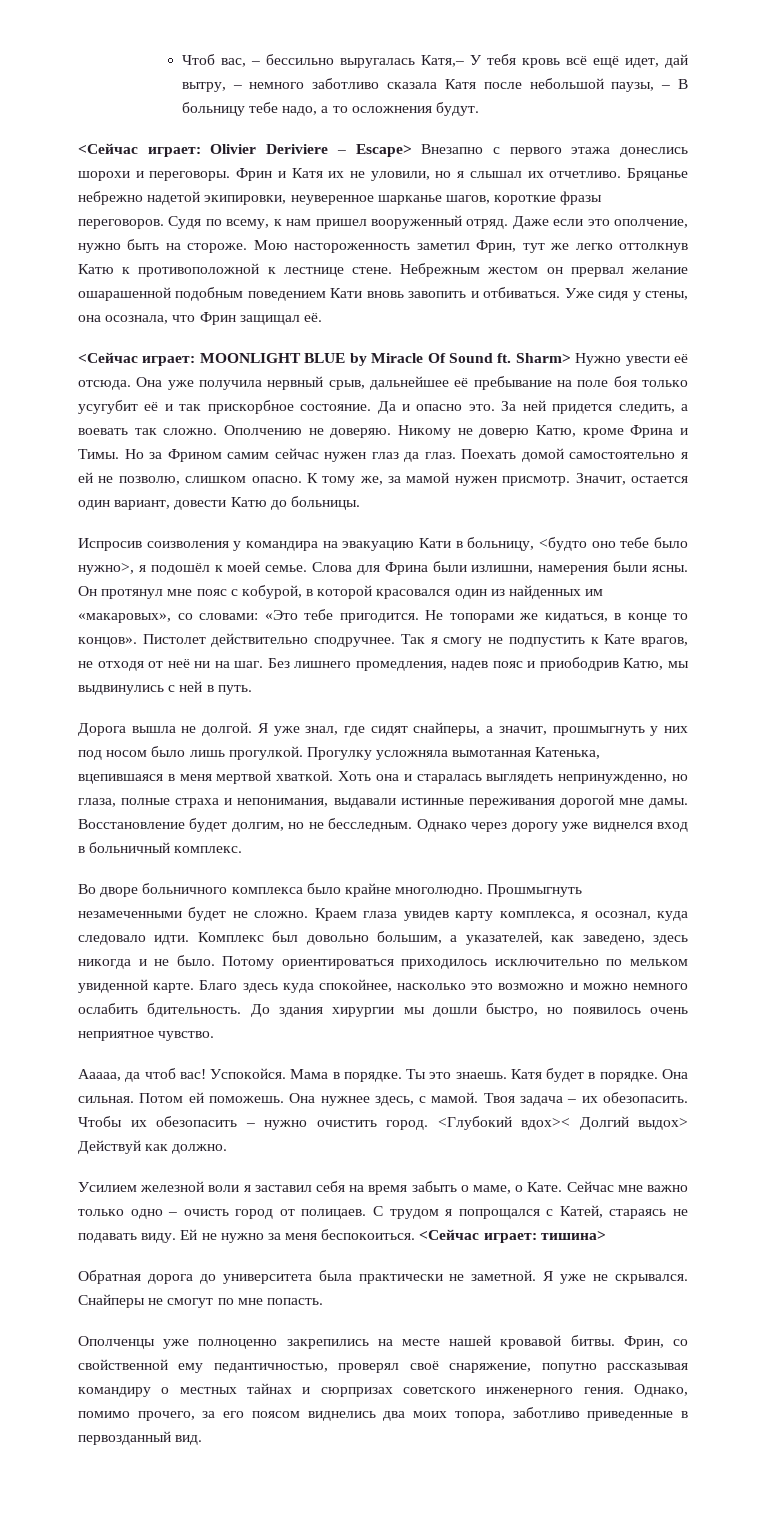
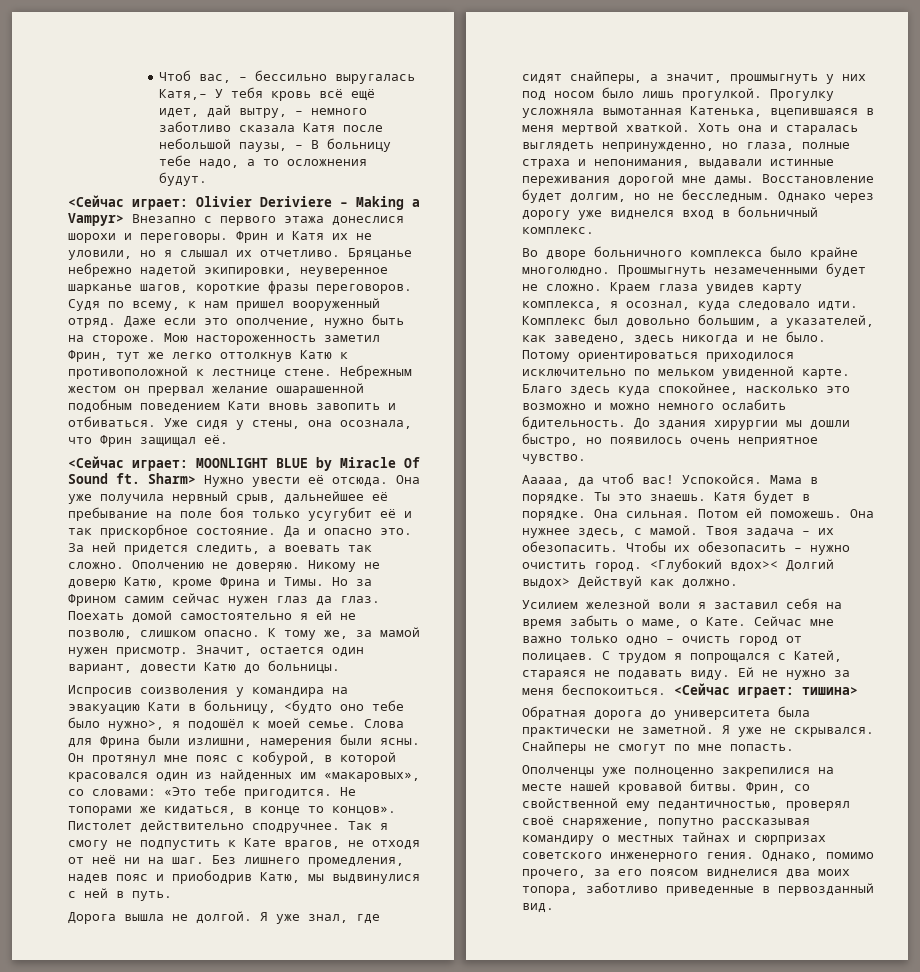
[355,144,412,157] Escape> -> [356,196,420,210] [68,213,124,226] Making a Vampyr>
[620,147,688,157] донеслись -> [332,216,404,226] донеслися
[78,685,164,695] выдвинулись -> [332,874,420,884] выдвинулися
[401,959,488,969] приходилось -> [706,352,794,362] приходилося
[609,1209,667,1219] стараясь -> [522,670,586,680] стараяся
[286,1339,369,1349] закрепились -> [722,767,810,777] закрепилися
[307,1411,376,1421] виднелись -> [706,869,778,879] виднелися

